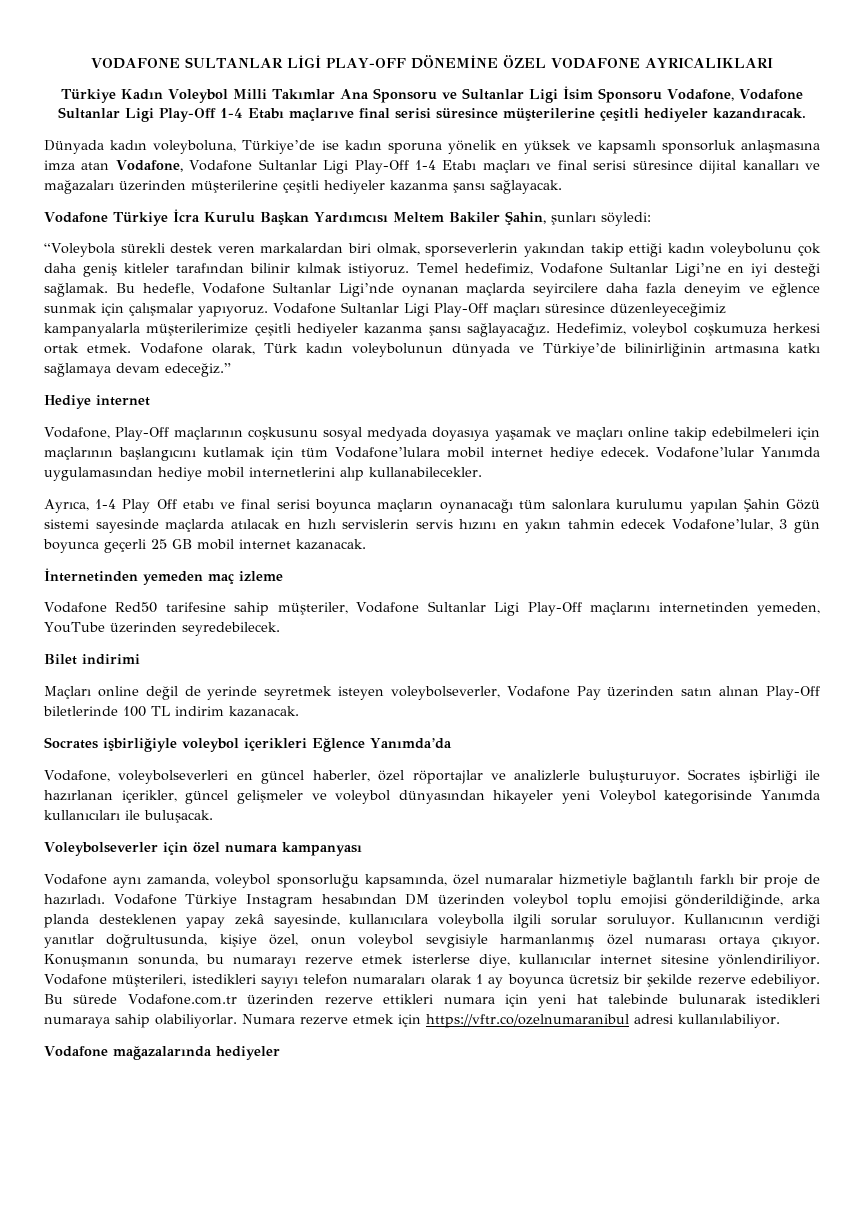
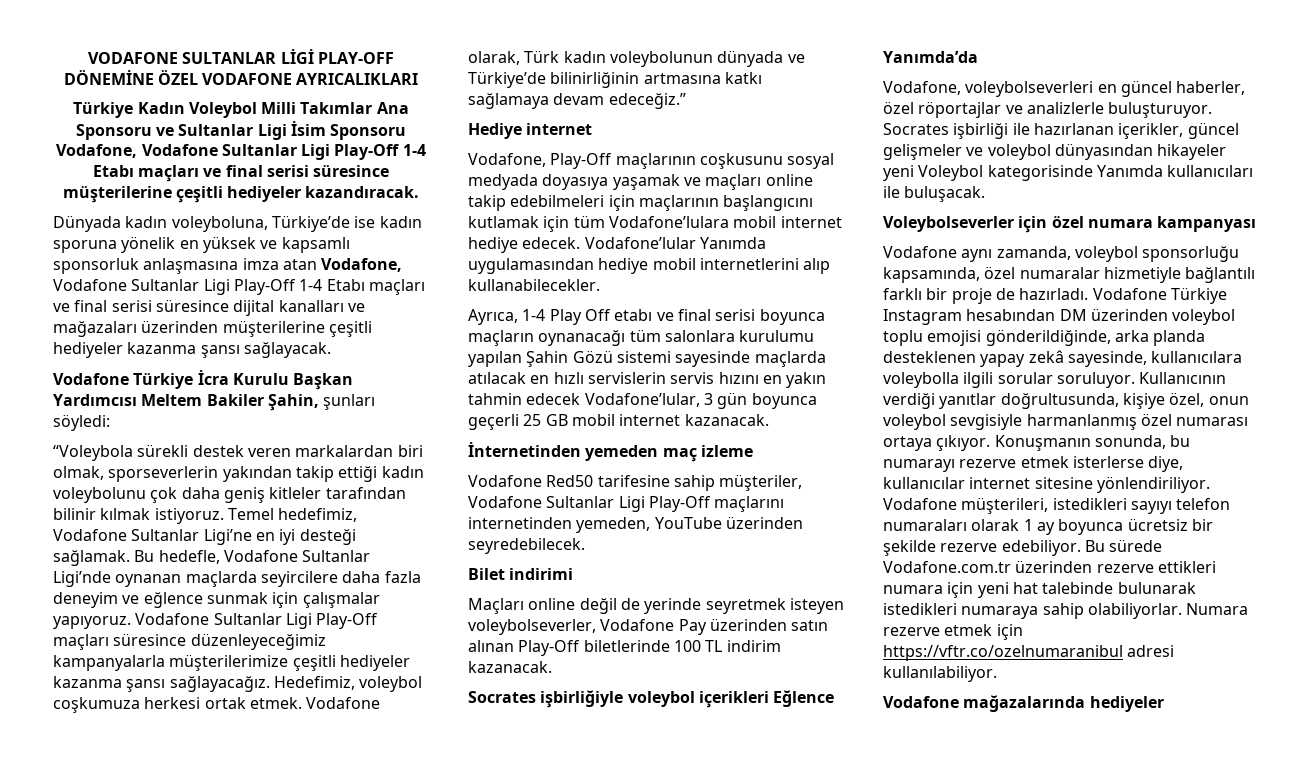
[289,108,354,121] maçlarıve -> [138,165,222,182] maçları ve

